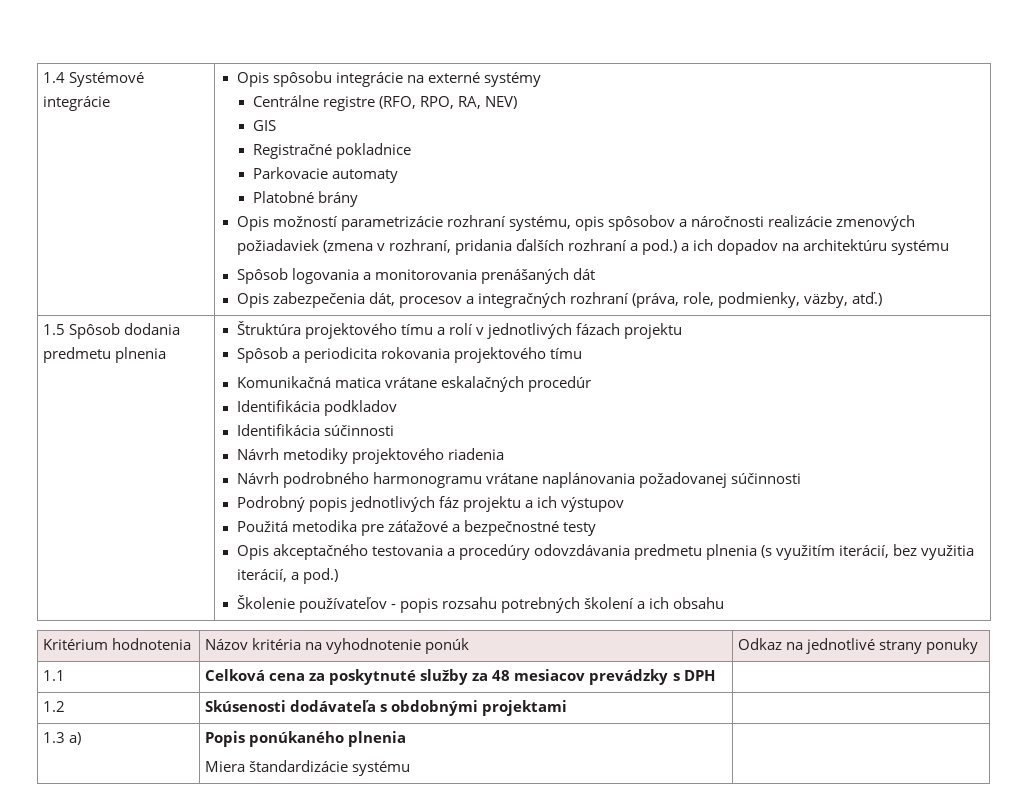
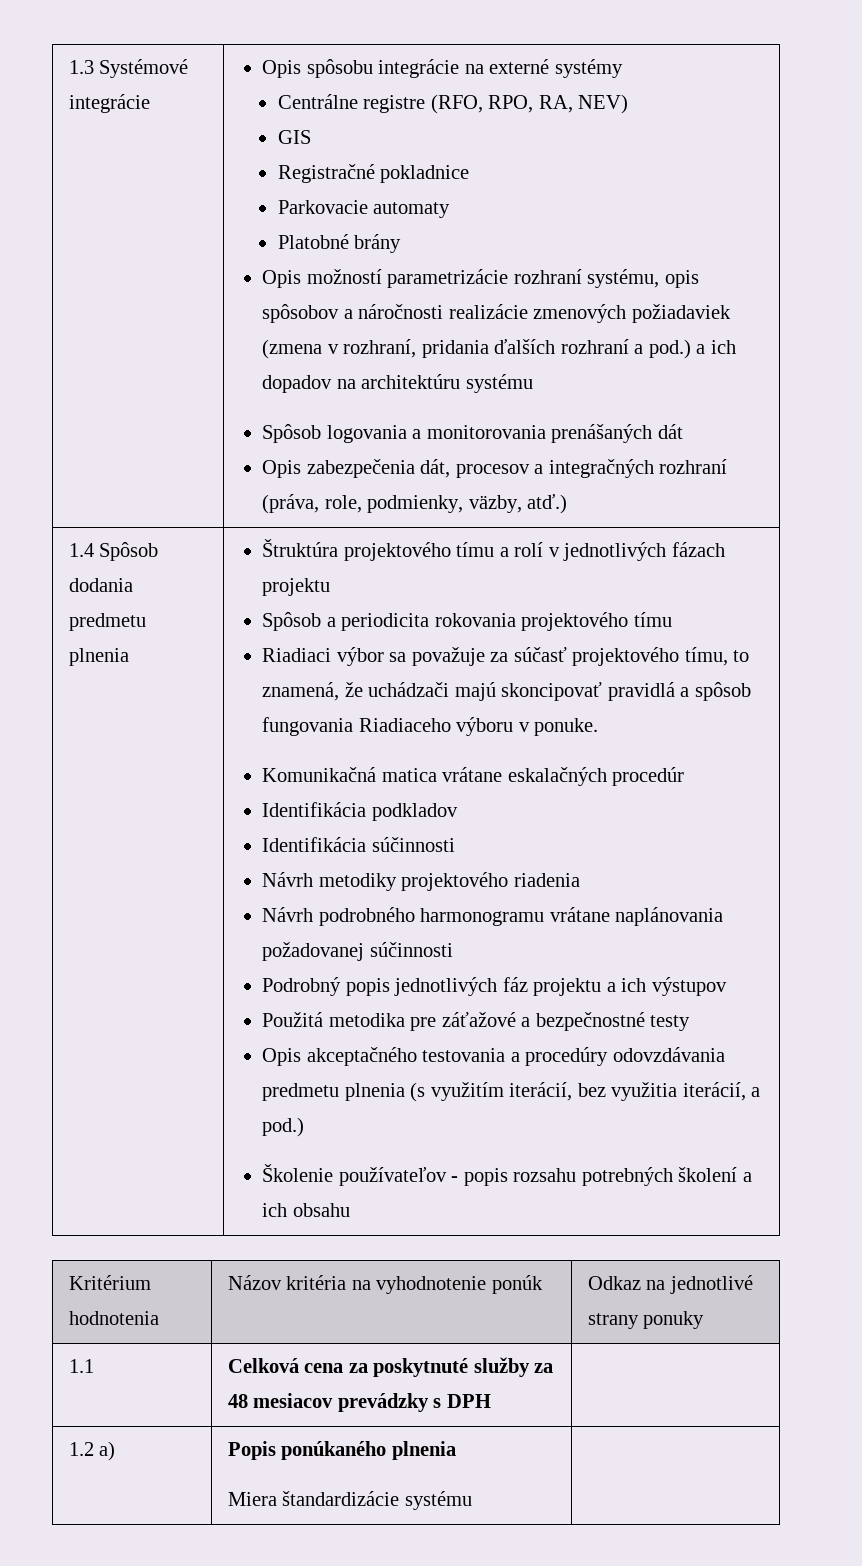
[43,72,66,83] 1.4 -> [68,60,94,74] 1.3
[43,324,66,335] 1.5 -> [68,543,94,557] 1.4
(582, 353) none -> [262,647,750,666] [262,682,751,701] [262,717,599,736] // Riadiaci výbor sa považuje za súčasť projektového tímu, to znamená, že uchádzači majú skoncipovať pravidlá a spôsob fungovania Riadiaceho výboru v ponuke.
[205,700,568,716] [43,732,66,743] | Skúsenosti dodávateľa s obdobnými projektami | // 1.3 -> (94, 1449) none

